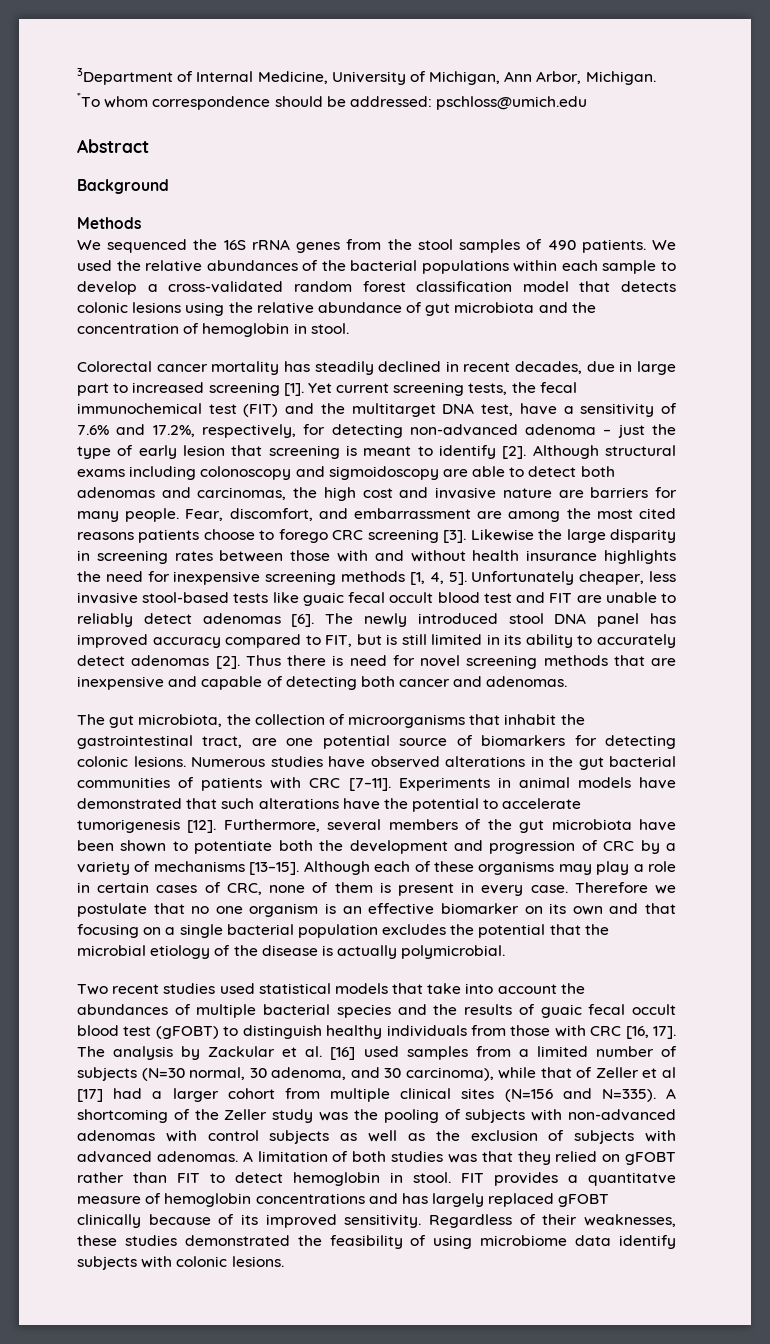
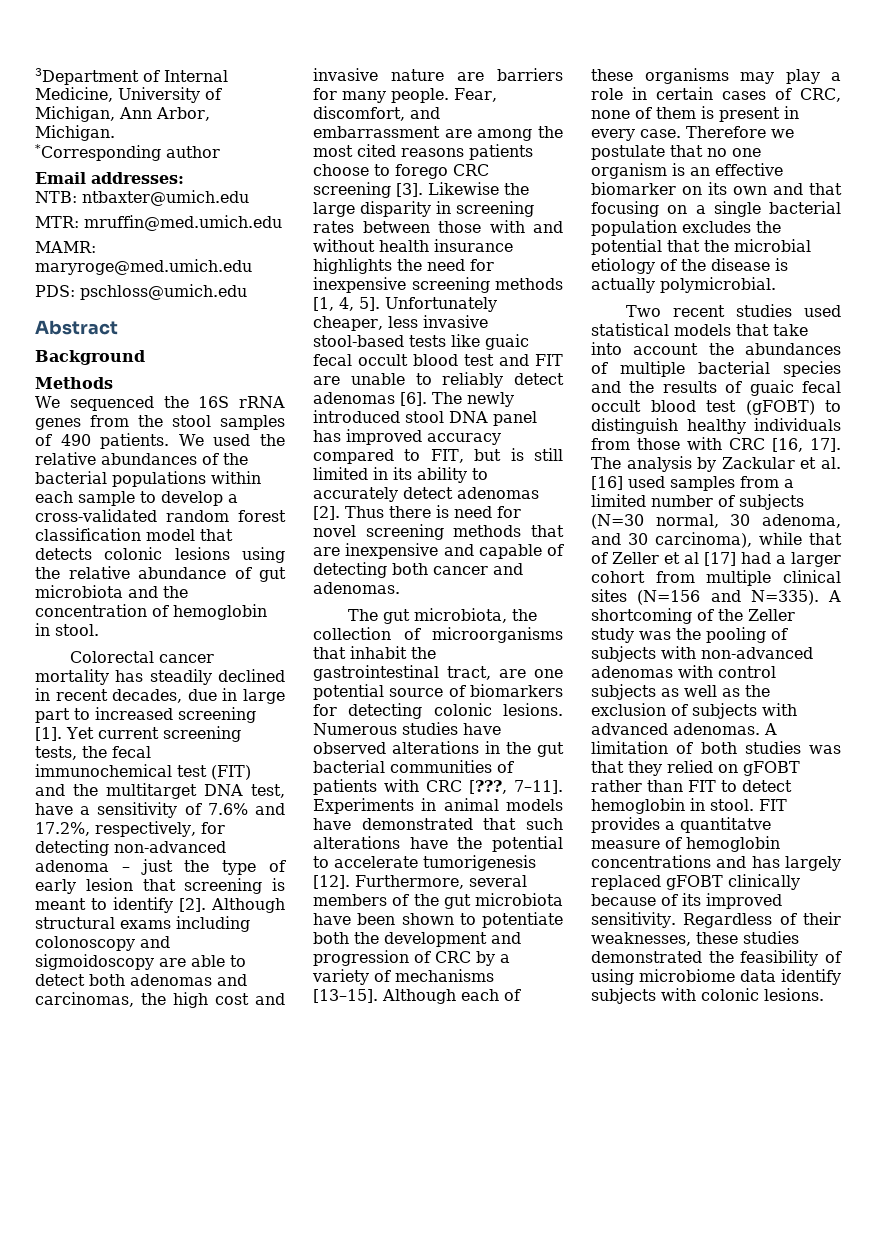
[77,93,432,110] *To whom correspondence should be addressed: -> [35,144,220,161] [35,172,184,184] [35,190,249,206] [35,215,282,231] [35,241,96,253] [35,259,252,275] [35,285,75,297] *Corresponding author // Email addresses: // NTB: ntbaxter@umich.edu // MTR: mruffin@med.umich.edu // MAMR: maryroge@med.umich.edu // PDS:
[348,778,391,791] [7–11]. -> [469,780,563,794] [???, 7–11].

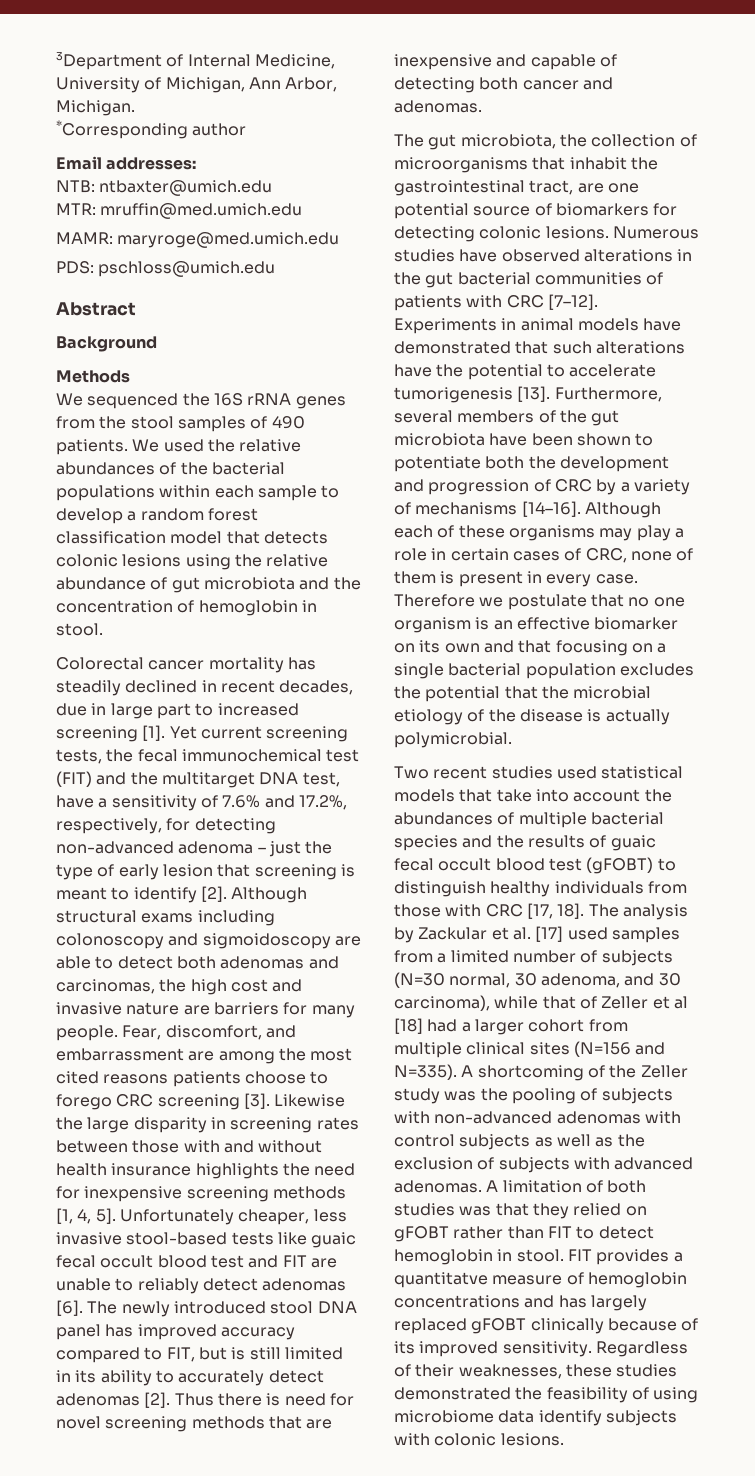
[35,509,157,522] cross-validated -> (137, 516) none
[469,780,563,794] [???, 7–11]. -> [547,294,598,310] [7–12].
[313,875,350,889] [12]. -> [517,386,551,402] [13].
[313,989,378,1003] [13–15]. -> [521,501,581,517] [14–16].
[772,438,841,452] [16, 17]. -> [526,903,585,919] [17, 18].
[591,476,623,490] [16] -> [535,926,564,942] [17]
[704,552,736,566] [17] -> [394,1018,423,1034] [18]

